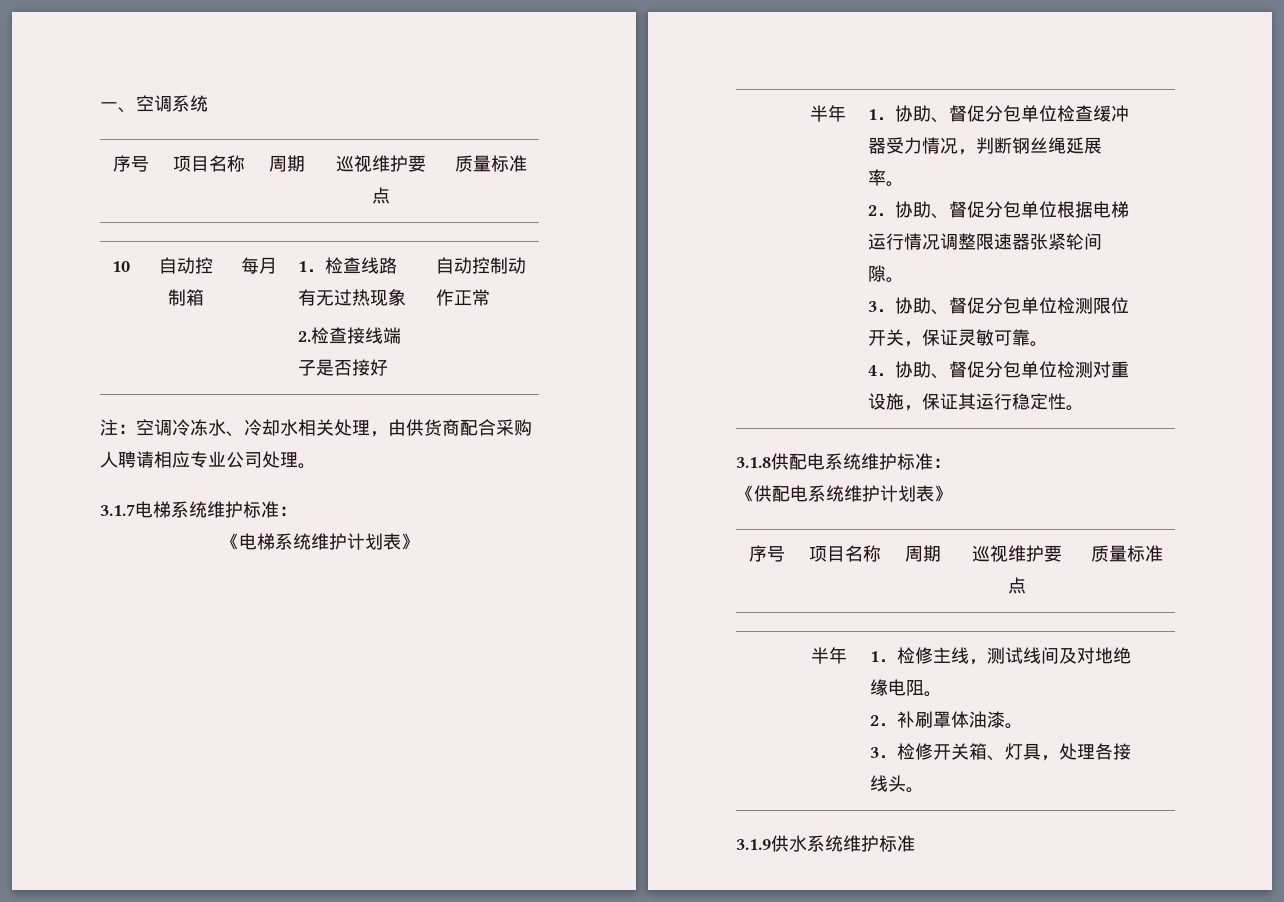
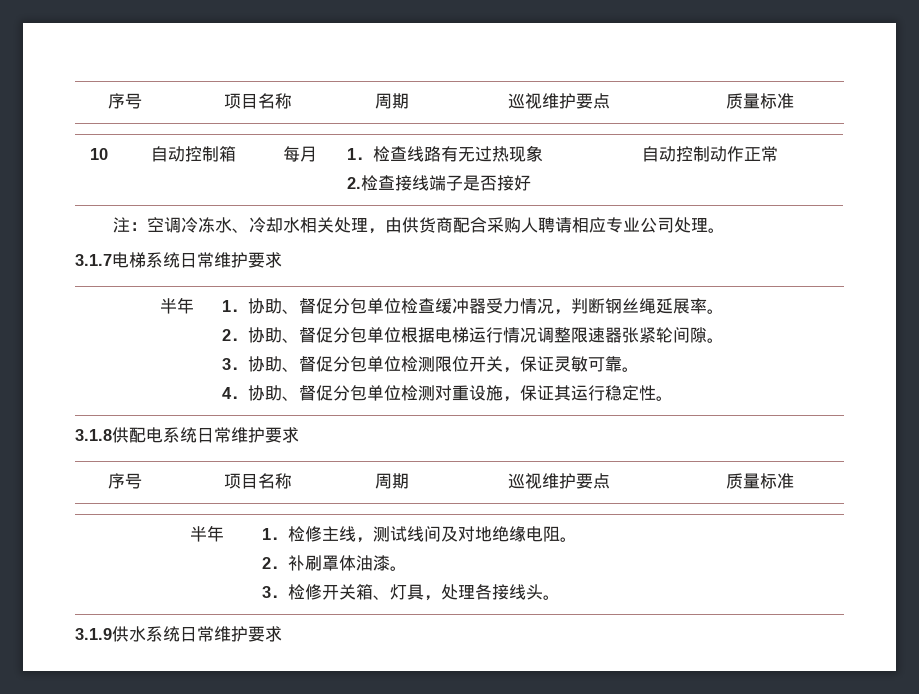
[100,95,208,113] 一、空调系统 // -> (108, 101) none
[207,501,297,518] [220,533,419,550] 维护标准： // 《电梯系统维护计划表》 -> [180,252,282,268] 日常维护要求
[861,453,951,470] [736,485,952,502] 维护标准： // 《供配电系统维护计划表》 -> [197,427,299,443] 日常维护要求
[843,835,915,852] 维护标准 -> [180,626,282,642] 日常维护要求

